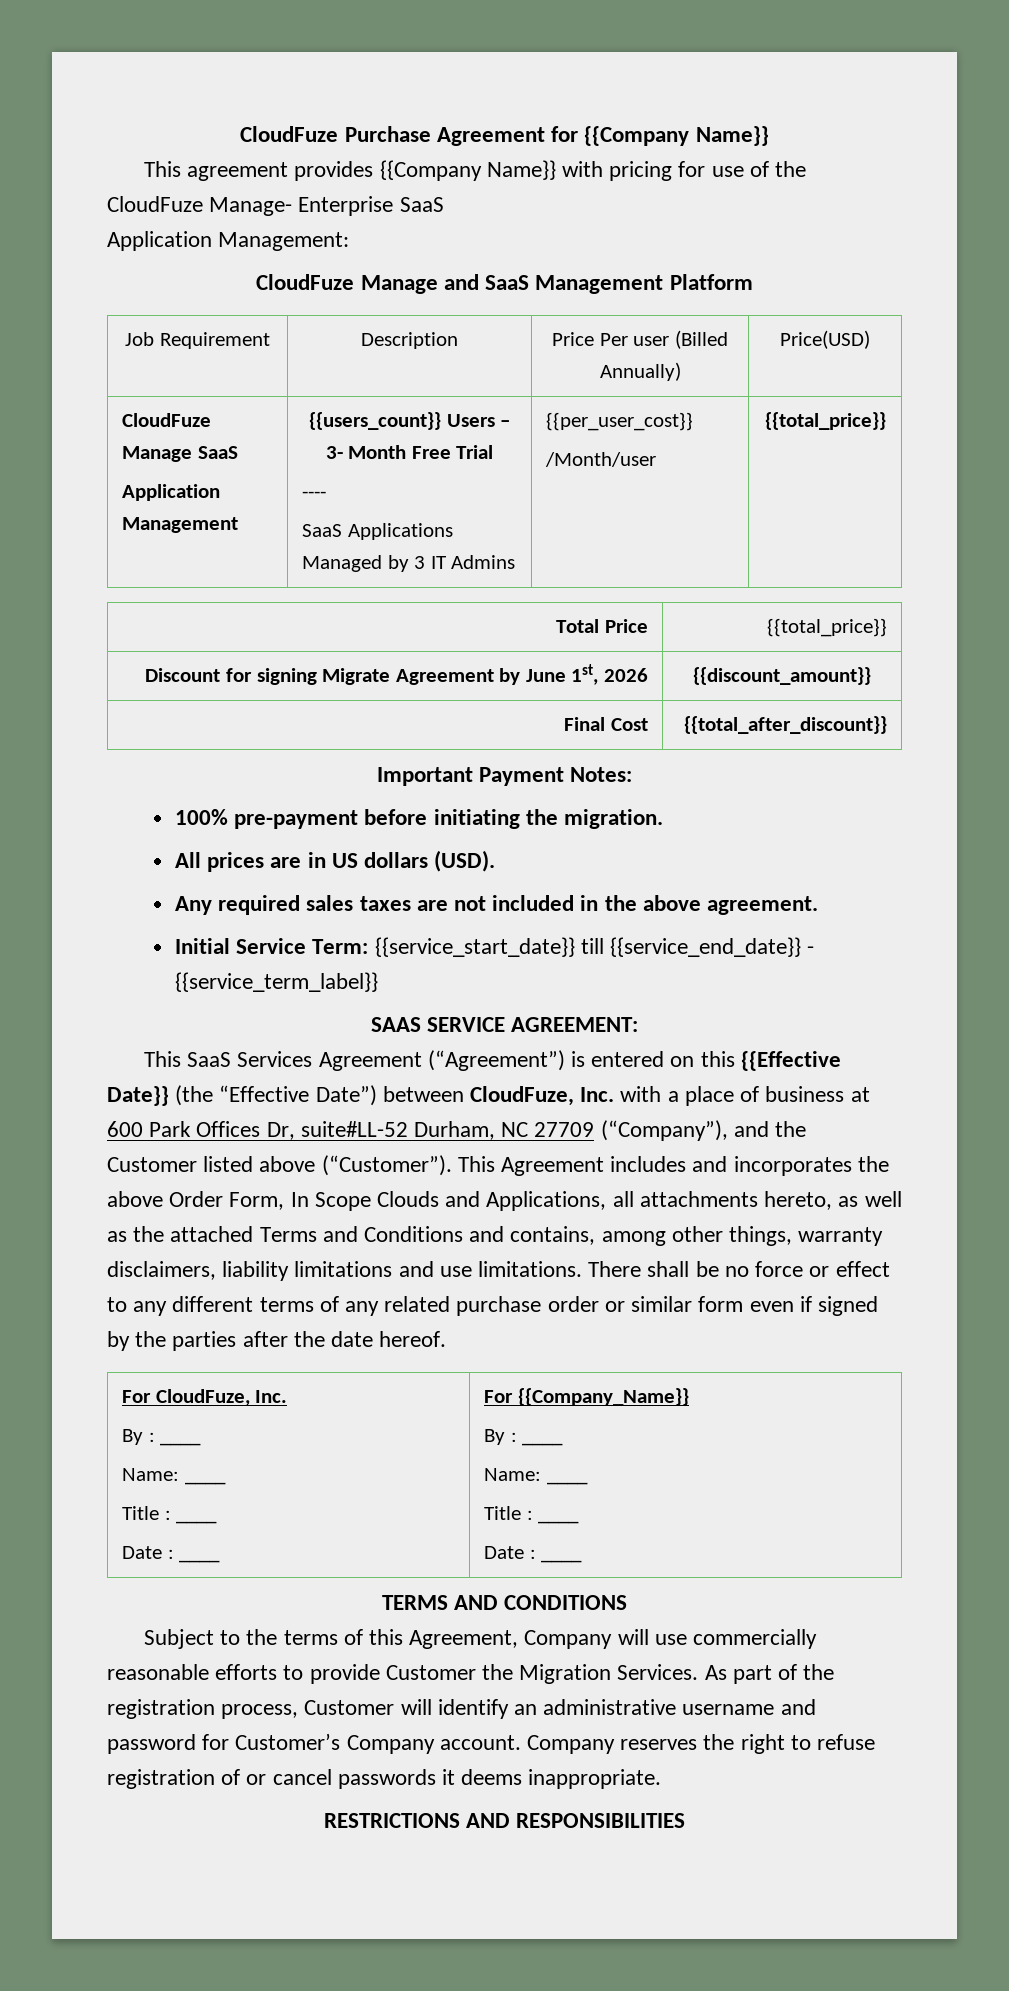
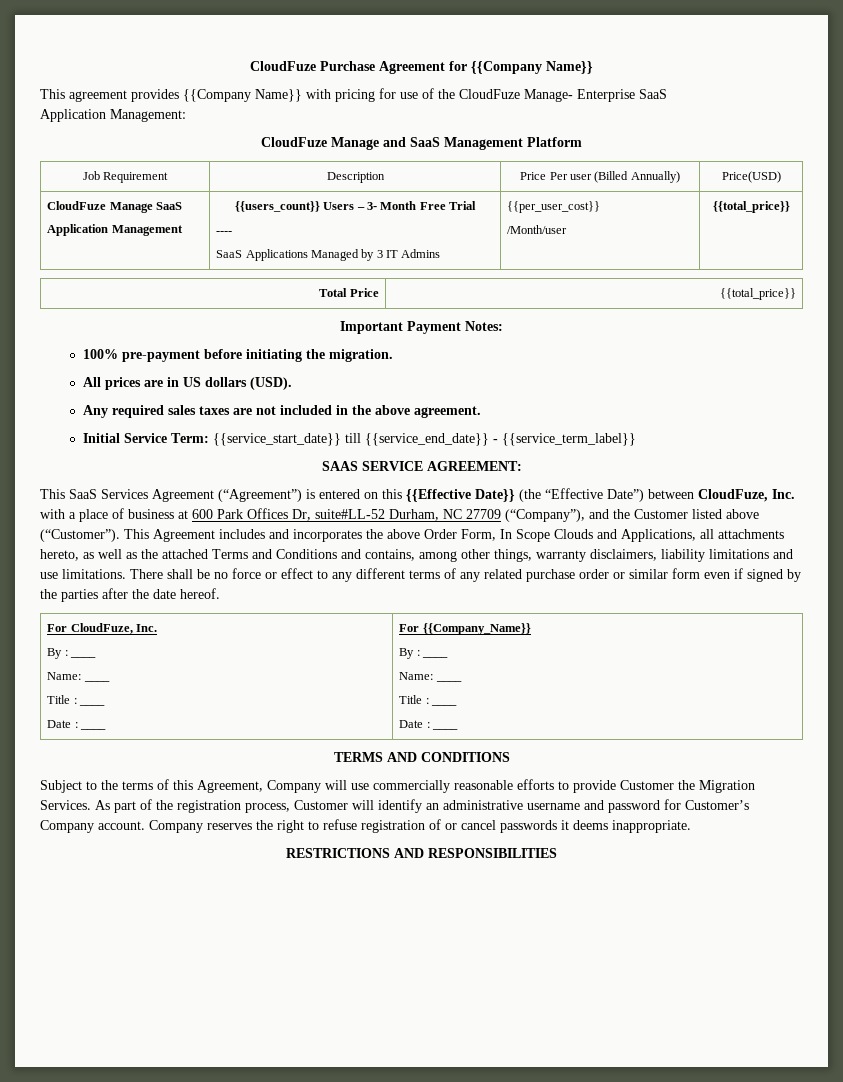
[145,664,648,685] [693,667,871,685] [564,717,648,731] [683,716,887,734] // Discount for signing Migrate Agreement by June 1st, 2026 | {{discount_amount}} // Final Cost | {{total_after_discount}} -> (796, 294) none

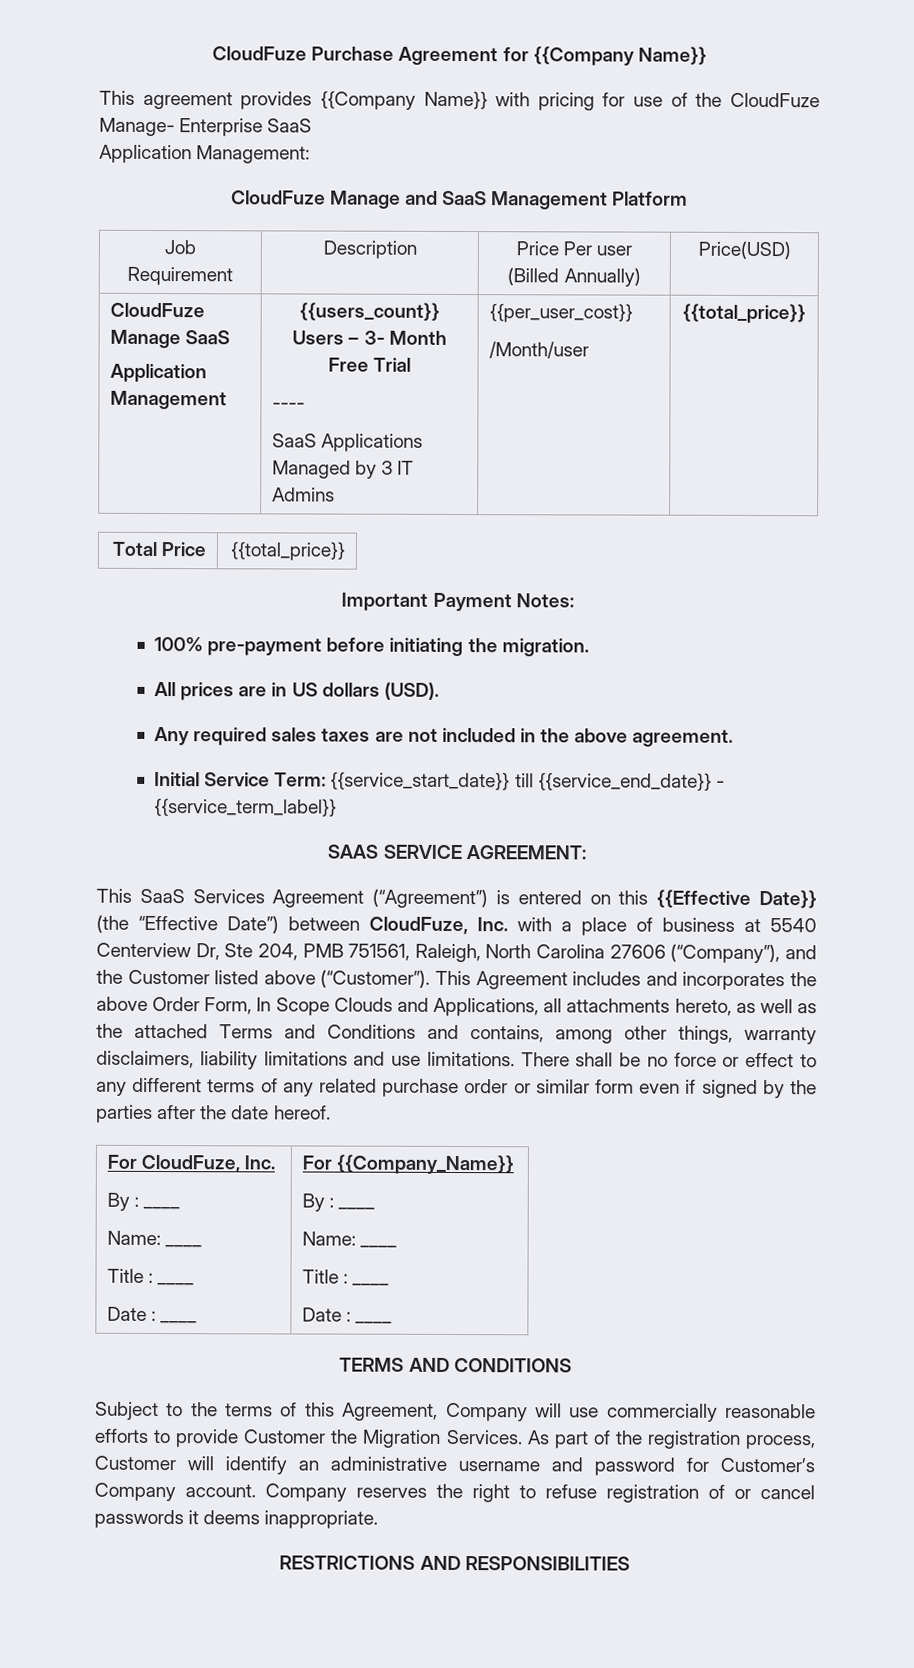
[192,508,501,521] 600 Park Offices Dr, suite#LL-52 Durham, NC 27709 -> [770,918,817,933] [96,942,666,963] 5540 Centerview Dr, Ste 204, PMB 751561, Raleigh, North Carolina 27606

